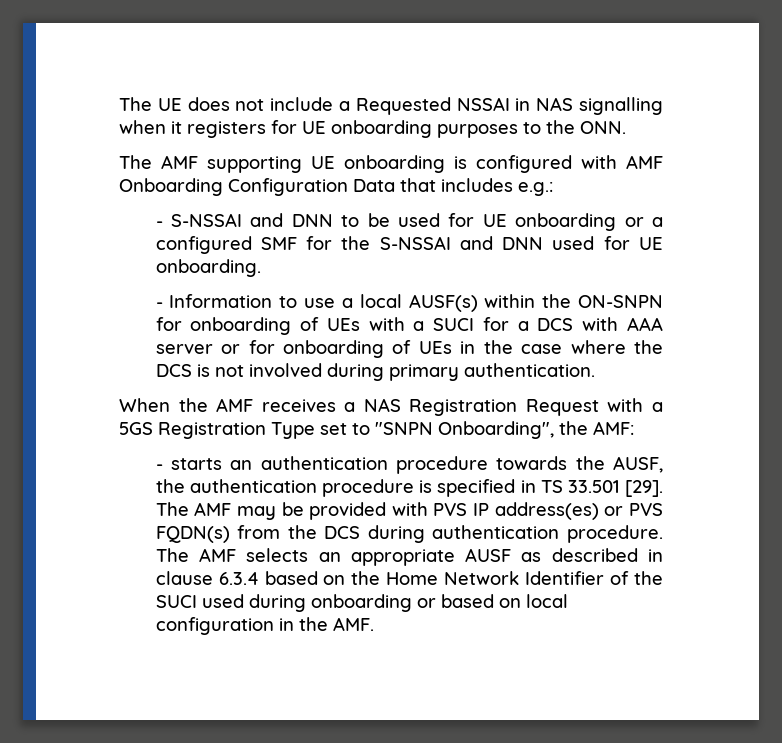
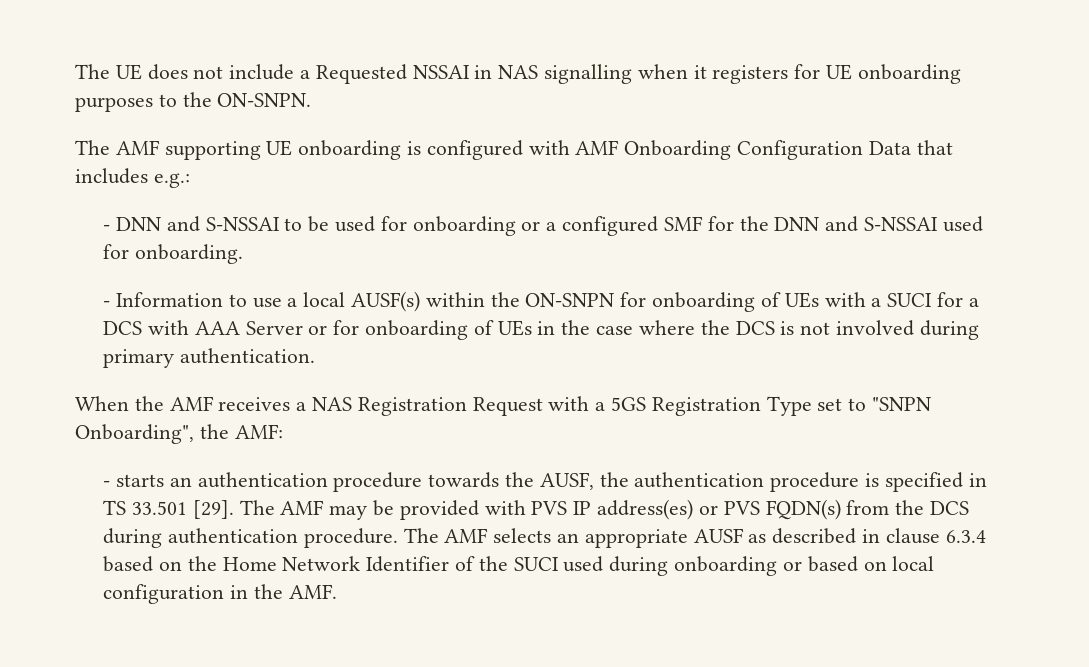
[580,121,626,134] ONN. -> [217,93,312,107] ON-SNPN.
[171,213,333,227] S-NSSAI and DNN -> [116,216,280,232] DNN and S-NSSAI
[482,214,507,227] UE -> (407, 223) none
[379,236,663,250] S-NSSAI and DNN used for UE -> [774,216,983,232] [103,244,130,259] DNN and S-NSSAI used for
[155,344,213,354] server -> [245,321,303,335] Server

